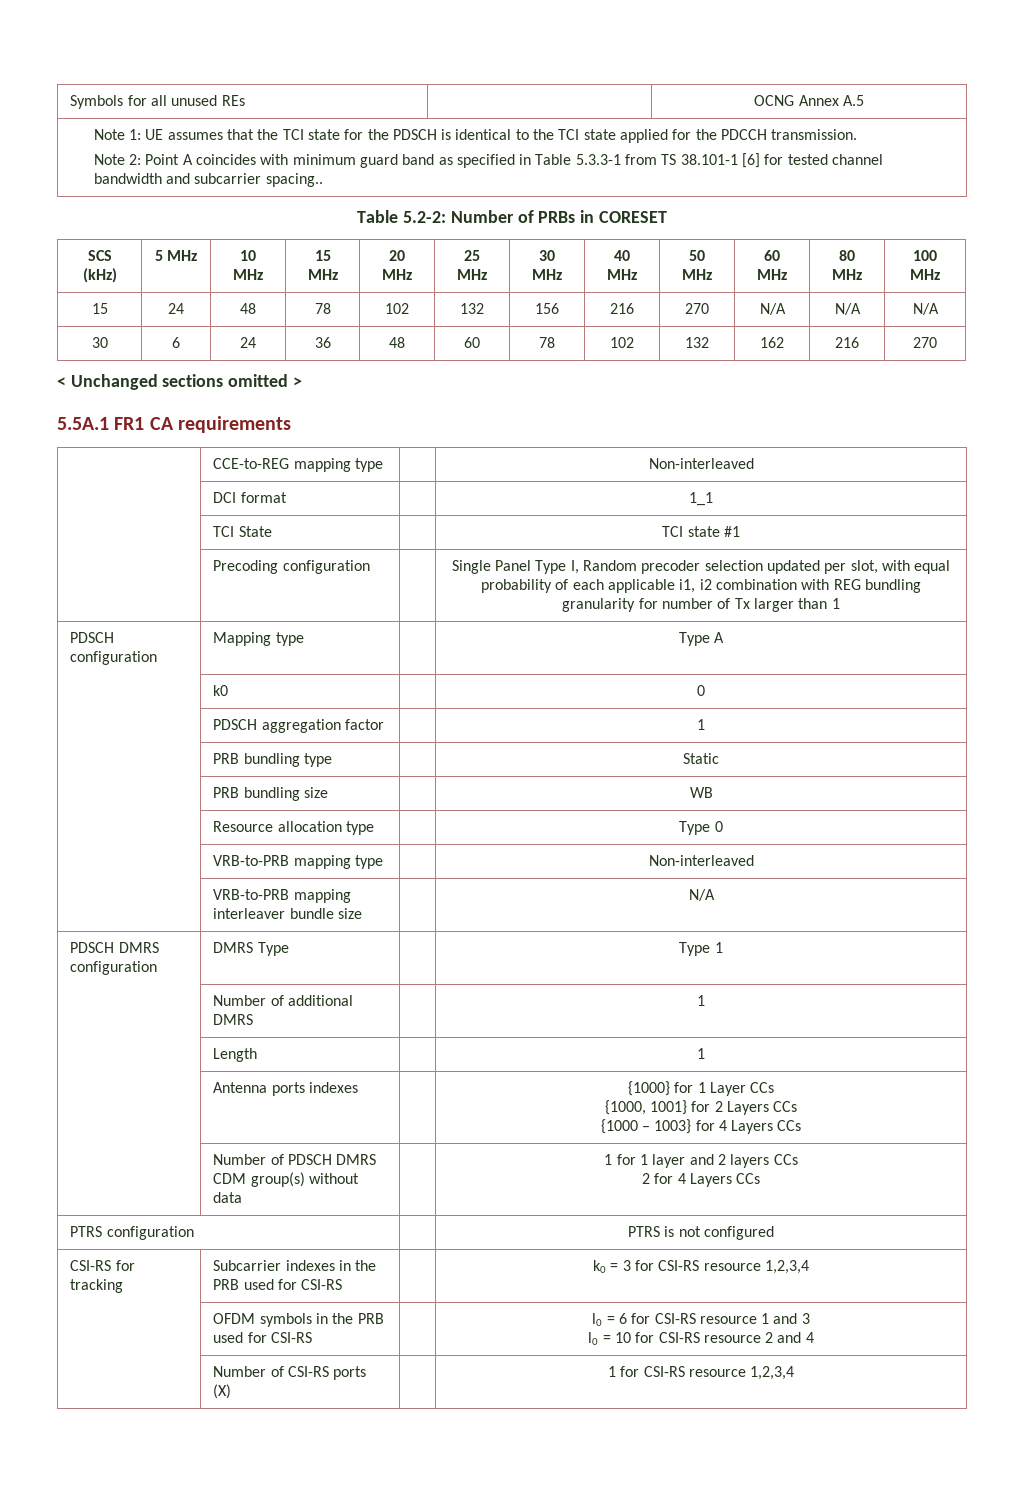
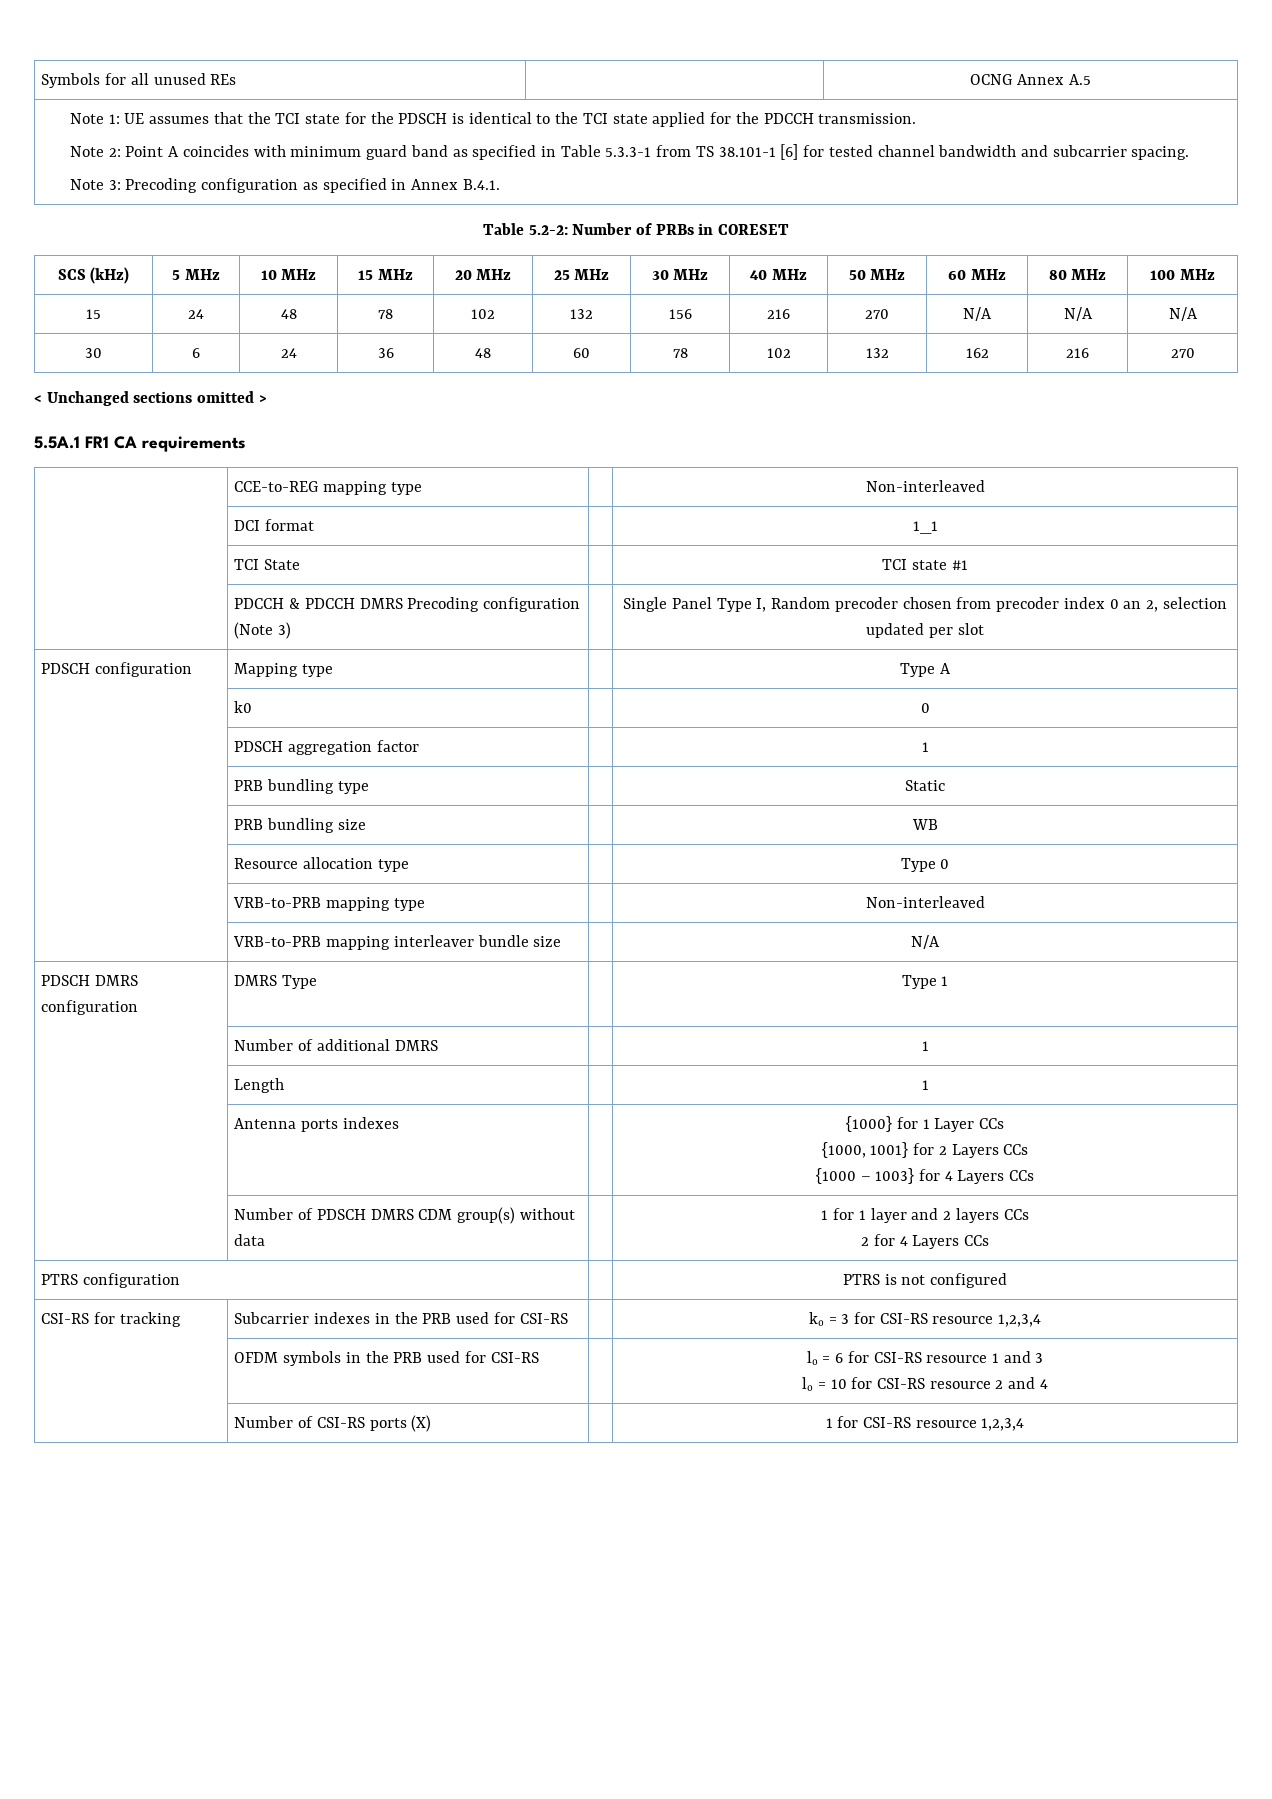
[265,173,323,187] spacing.. -> [1131,146,1190,160] [70,178,500,193] spacing. // Note 3: Precoding configuration as specified in Annex B.4.1.
[213,560,370,574] Precoding configuration -> [234,597,581,612] [234,622,292,639] PDCCH & PDCCH DMRS Precoding configuration (Note 3)
[704,560,951,574] [481,579,921,593] [562,598,840,612] selection updated per slot, with equal probability of each applicable i1, i2 combination with REG bundling granularity for number of Tx larger than 1 -> [902,597,1227,612] [866,623,984,638] chosen from precoder index 0 an 2, selection updated per slot

